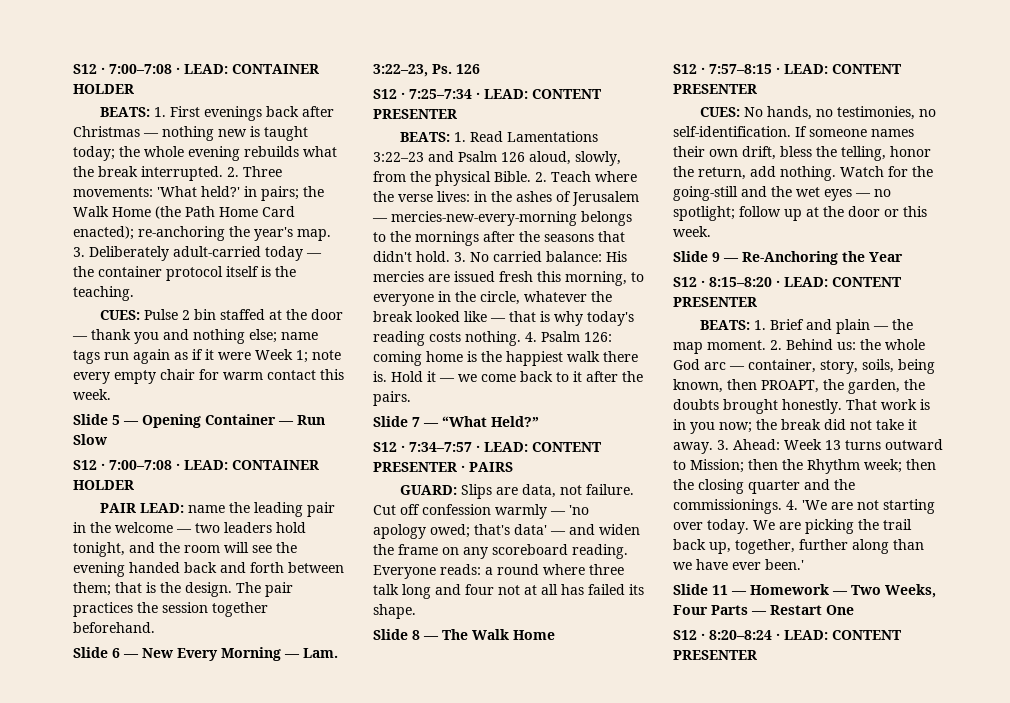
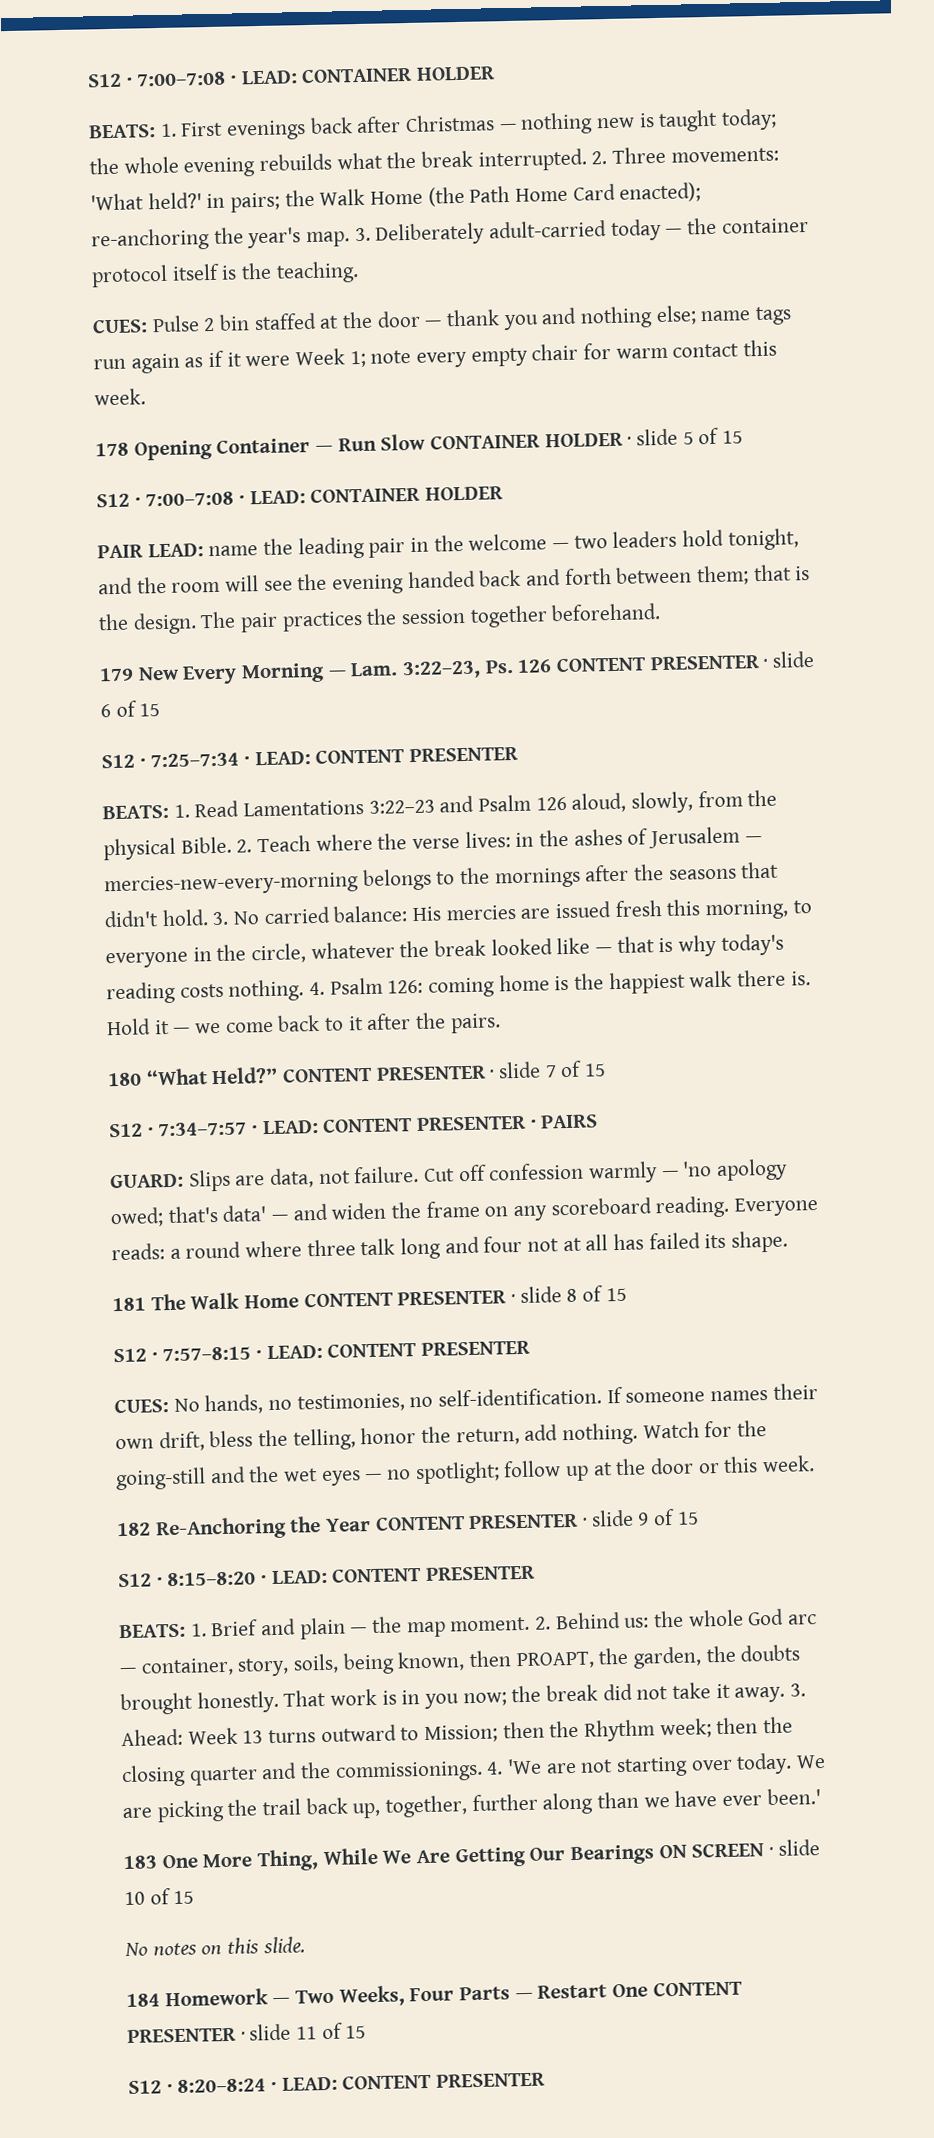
[73,414,139,425] Slide 5 — -> [95,442,129,457] 178
(107, 439) none -> [430,427,744,450] CONTAINER HOLDER · slide 5 of 15
[73,647,139,658] Slide 6 — -> [99,667,134,682] 179
(480, 69) none -> [556,650,816,673] [100,700,161,718] CONTENT PRESENTER · slide 6 of 15
[373,416,439,427] Slide 7 — -> [108,1072,142,1087] 180
(539, 421) none -> [282,1060,607,1083] CONTENT PRESENTER · slide 7 of 15
[373,629,439,640] Slide 8 — -> [112,1297,146,1312] 181
(555, 635) none -> [303,1285,627,1308] CONTENT PRESENTER · slide 8 of 15
[673,251,739,262] Slide 9 — -> [117,1522,151,1537] 182
(903, 257) none -> [374,1508,699,1531] CONTENT PRESENTER · slide 9 of 15
[673,584,747,595] Slide 11 — -> [123,1839,820,1872] [124,1888,195,1906] [124,1936,305,1957] [126,1993,160,2008] 183 One More Thing, While We Are Getting Our Bearings ON SCREEN · slide 10 of 15 // No notes on this slide. // 184
(854, 610) none -> [652,1981,743,1997] [127,2022,367,2044] CONTENT PRESENTER · slide 11 of 15

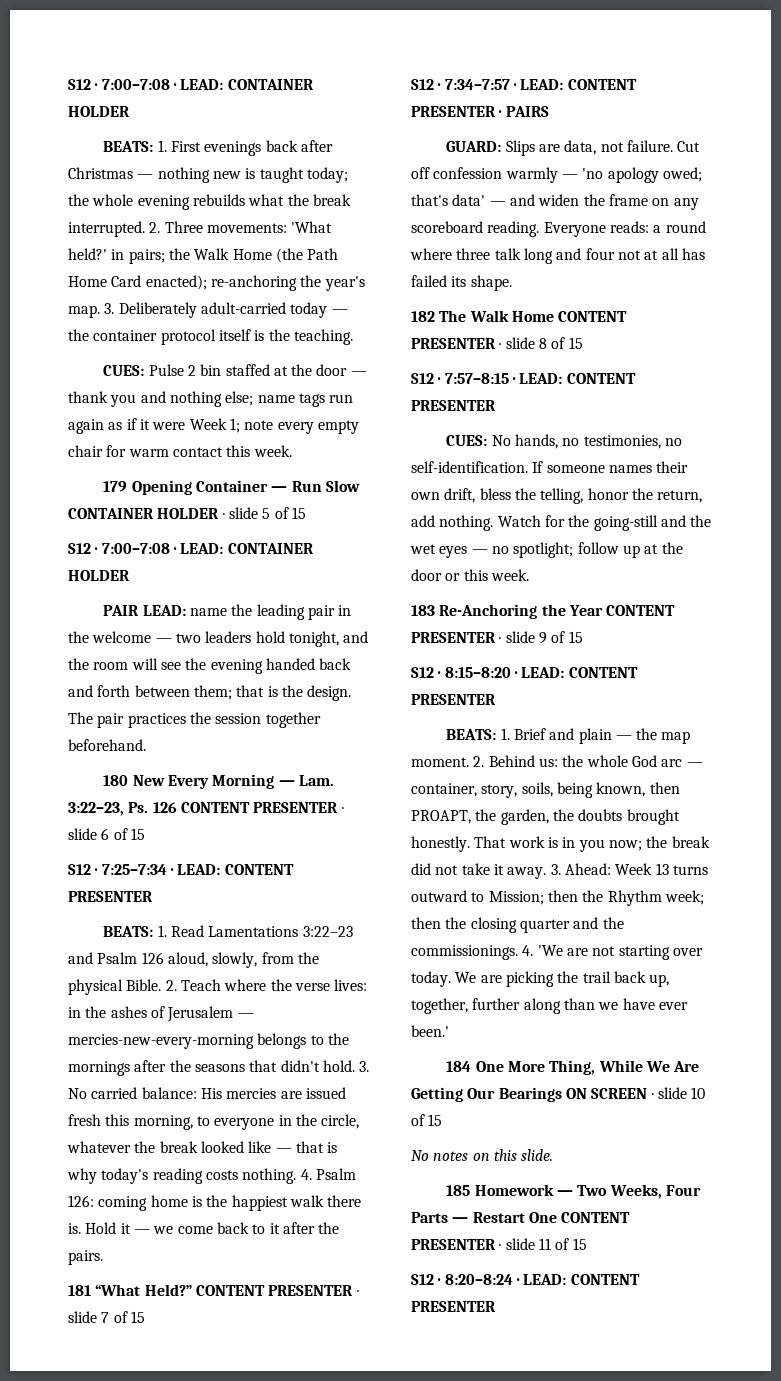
[95,442,129,457] 178 -> [103,481,128,492] 179
[99,667,134,682] 179 -> [103,775,129,786] 180
[108,1072,142,1087] 180 -> [68,1285,91,1296] 181
[112,1297,146,1312] 181 -> [411,311,435,322] 182
[117,1522,151,1537] 182 -> [411,605,435,616] 183
[123,1855,157,1870] 183 -> [446,1061,472,1072] 184
[126,1993,160,2008] 184 -> [446,1185,471,1196] 185

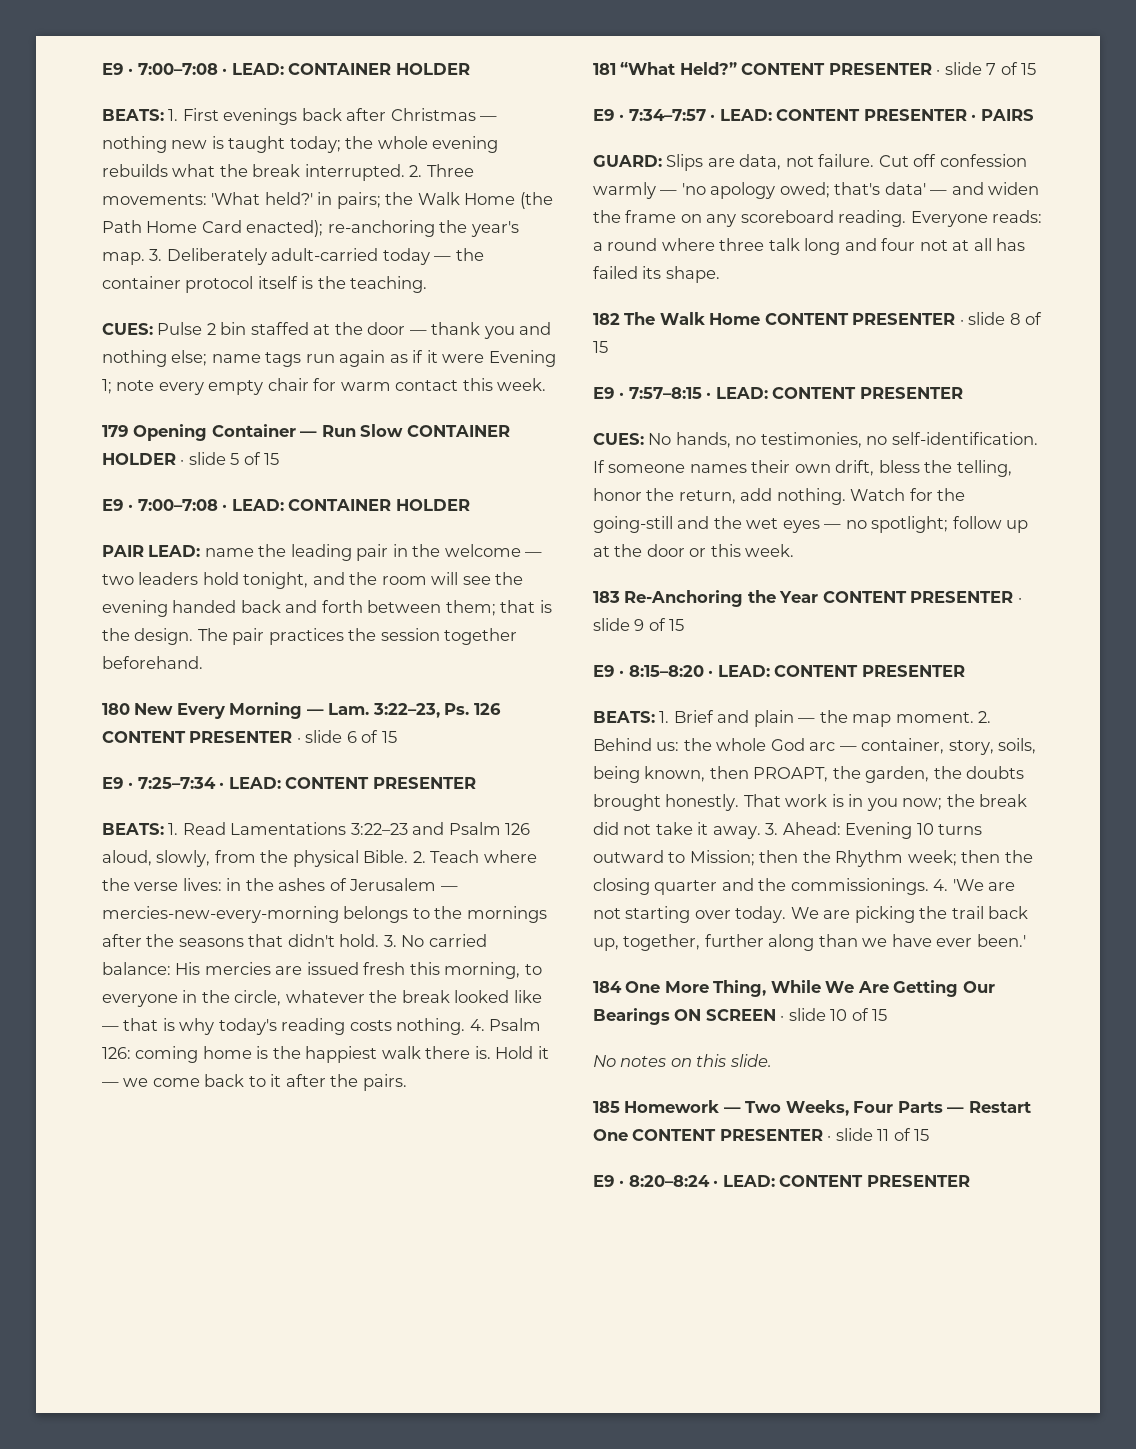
[68,79,91,90] S12 -> [102,63,124,75] E9
[189,418,227,430] Week -> [488,350,556,367] Evening
[68,543,91,554] S12 -> [102,499,124,511] E9
[68,864,91,875] S12 -> [102,777,124,789] E9
[411,79,434,90] S12 -> [593,109,615,121] E9
[411,373,434,384] S12 -> [593,387,615,399] E9
[411,667,434,678] S12 -> [593,665,615,677] E9
[615,863,669,875] Week 13 -> [845,822,934,839] Evening 10
[411,1274,434,1285] S12 -> [593,1175,615,1187] E9

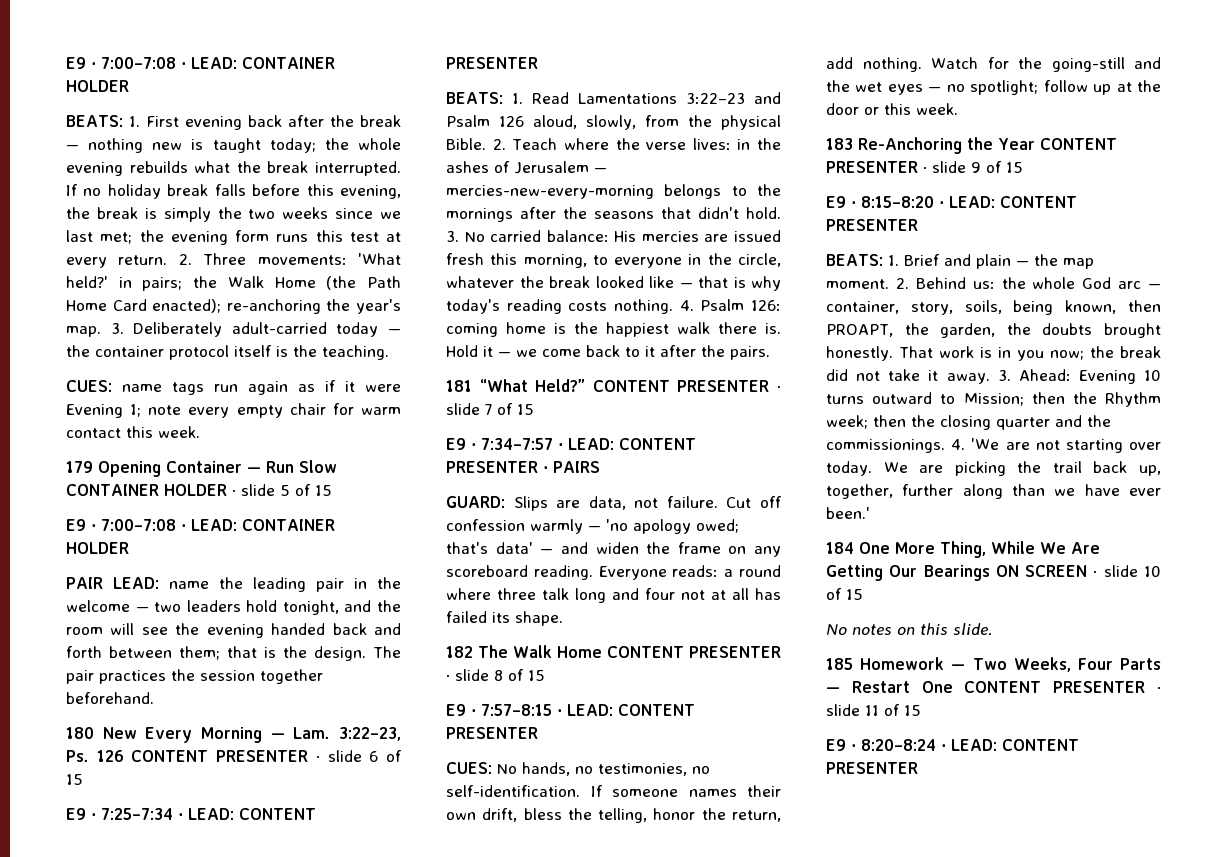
[223,108,298,125] evenings -> [185,116,242,130] evening
[390,108,476,121] Christmas -> [330,115,401,127] the break
(405, 172) none -> [66,184,401,199] [66,207,401,222] [66,230,401,245] [66,255,168,268] If no holiday break falls before this evening, the break is simply the two weeks since we last met; the evening form runs this test at every return.
[157,322,552,339] [102,350,208,367] Pulse 2 bin staffed at the door — thank you and nothing else; -> (112, 386) none

